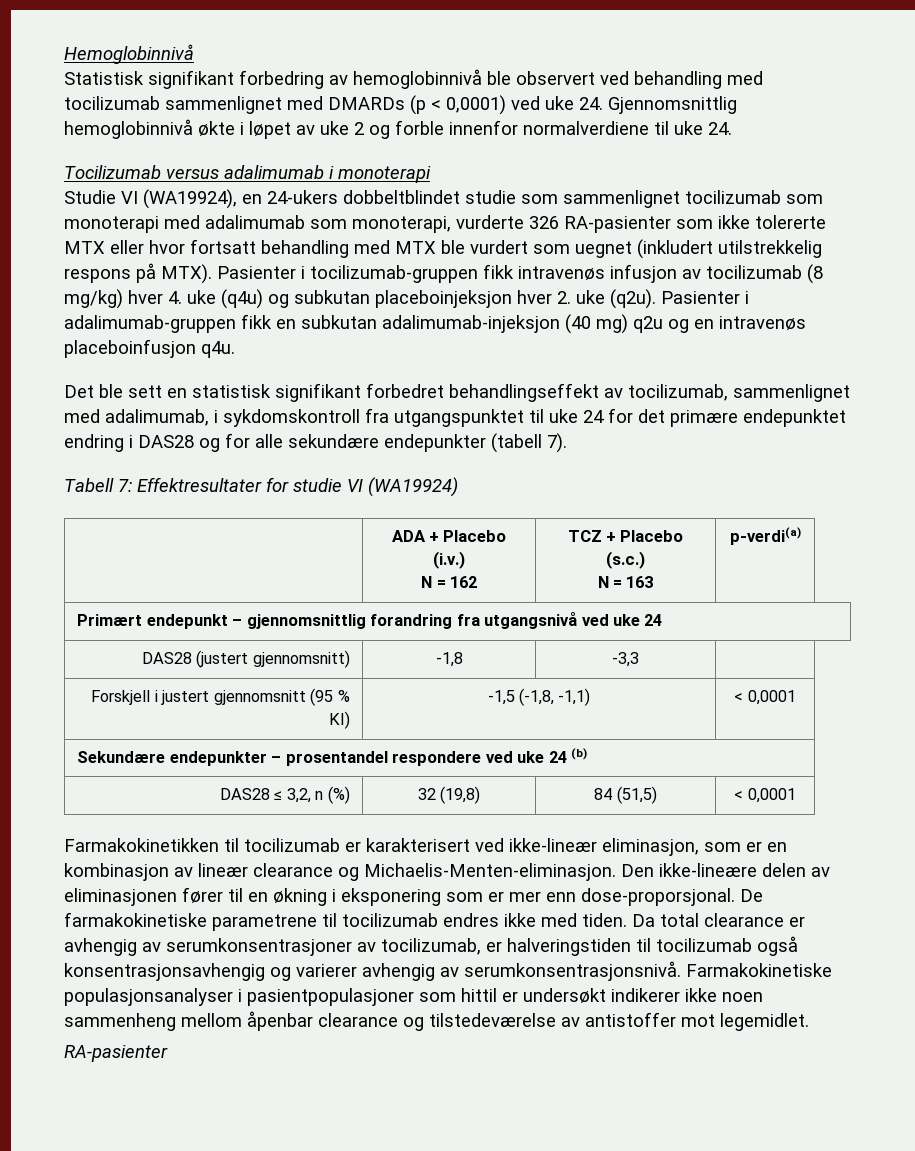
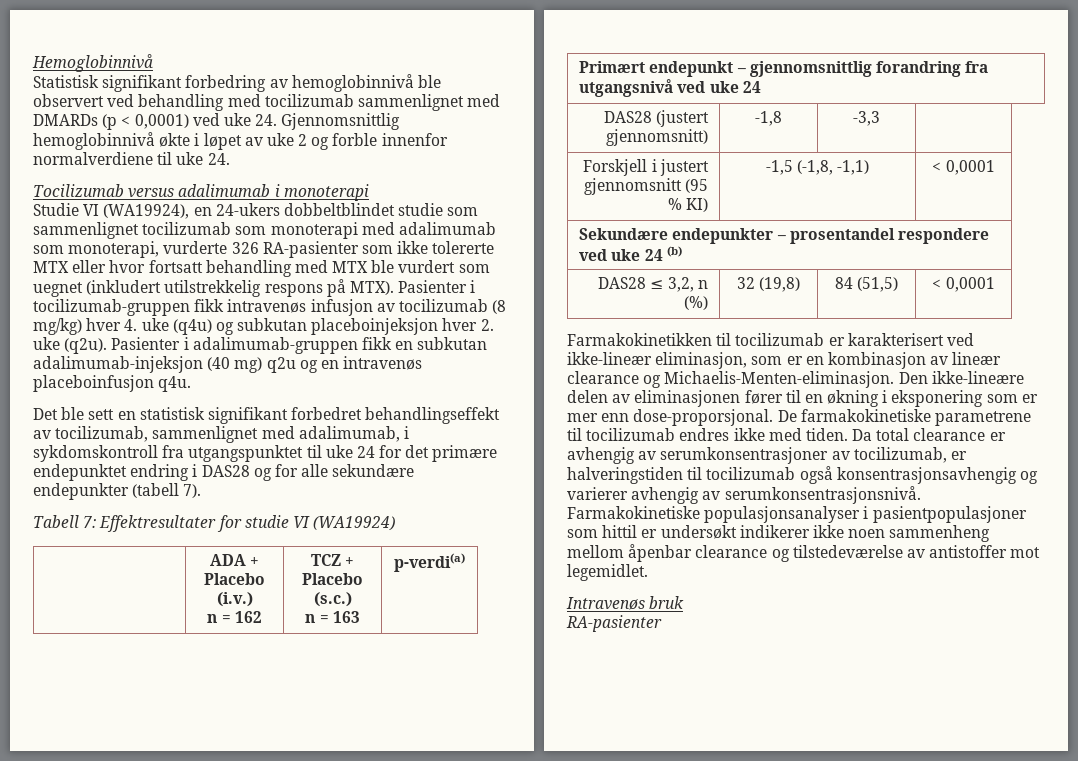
[421,576,433,588] N -> [207,614,218,623] n
[597,576,609,588] N -> [305,614,316,623] n
(809, 1022) none -> [566,596,685,610] // Intravenøs bruk

